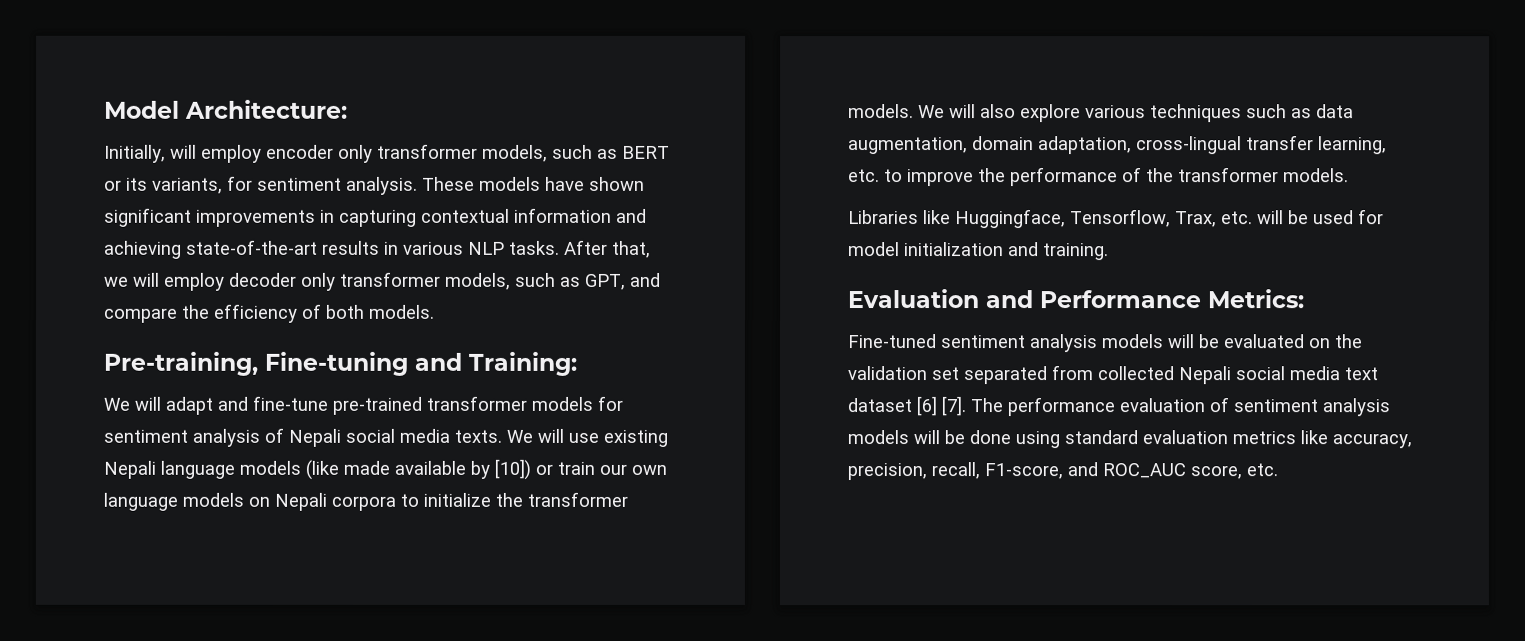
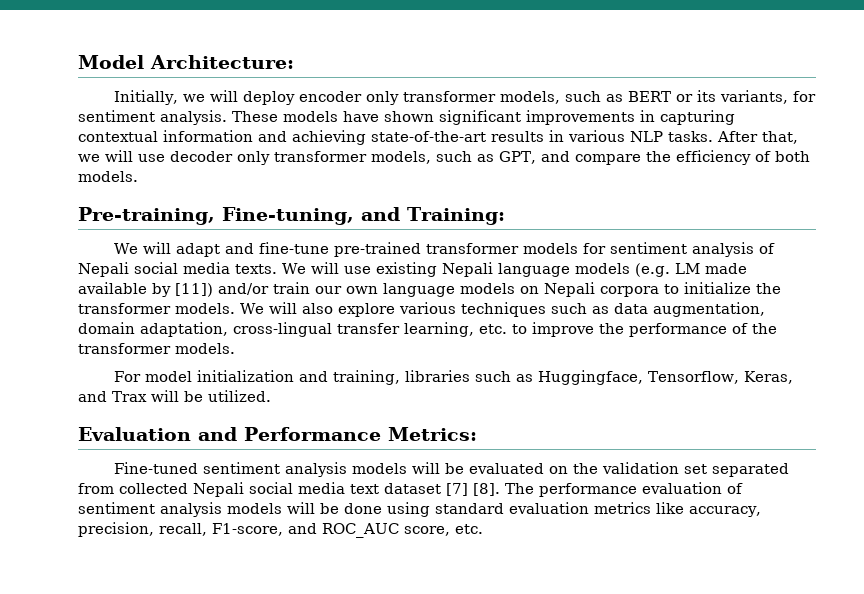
[170,144,262,163] will employ -> [182,90,295,105] we will deploy
[164,272,225,291] employ -> [138,154,165,162] use
[264,351,408,376] Fine-tuning -> [222,207,354,225] Fine-tuning,
[305,459,339,480] (like -> [634,263,700,277] (e.g. LM
[494,458,553,480] [10]) or -> [175,283,269,297] [11]) and/or
[848,209,1384,229] [848,242,1109,261] Libraries like Huggingface, Tensorflow, Trax, etc. will be used for model initialization and training. -> [113,370,793,385] [78,390,271,402] For model initialization and training, libraries such as Huggingface, Tensorflow, Keras, and Trax will be utilized.
[916,396,966,417] [6] [7]. -> [446,483,500,496] [7] [8].

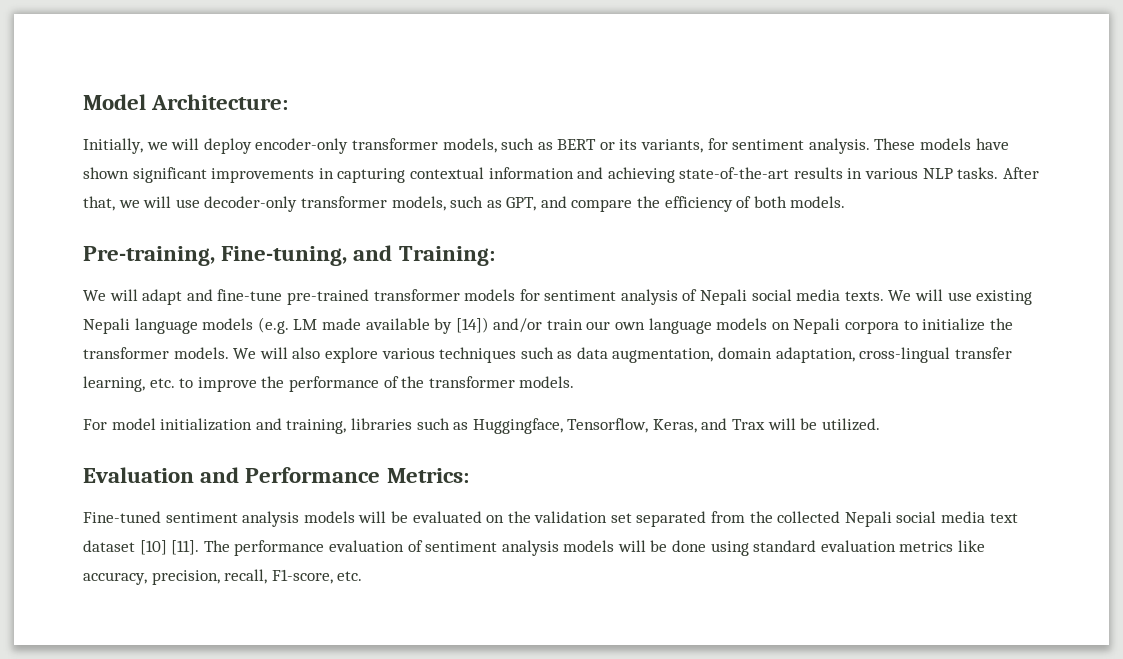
[298,91,399,105] encoder only -> [255,138,349,154] encoder-only
[170,151,270,165] decoder only -> [204,196,298,212] decoder-only
[175,283,213,297] [11]) -> [455,317,489,333] [14])
(114, 488) none -> [749,511,773,523] the
[446,483,500,496] [7] [8]. -> [139,540,200,555] [10] [11].
[288,523,450,538] and ROC_AUC score, -> (333, 576) none

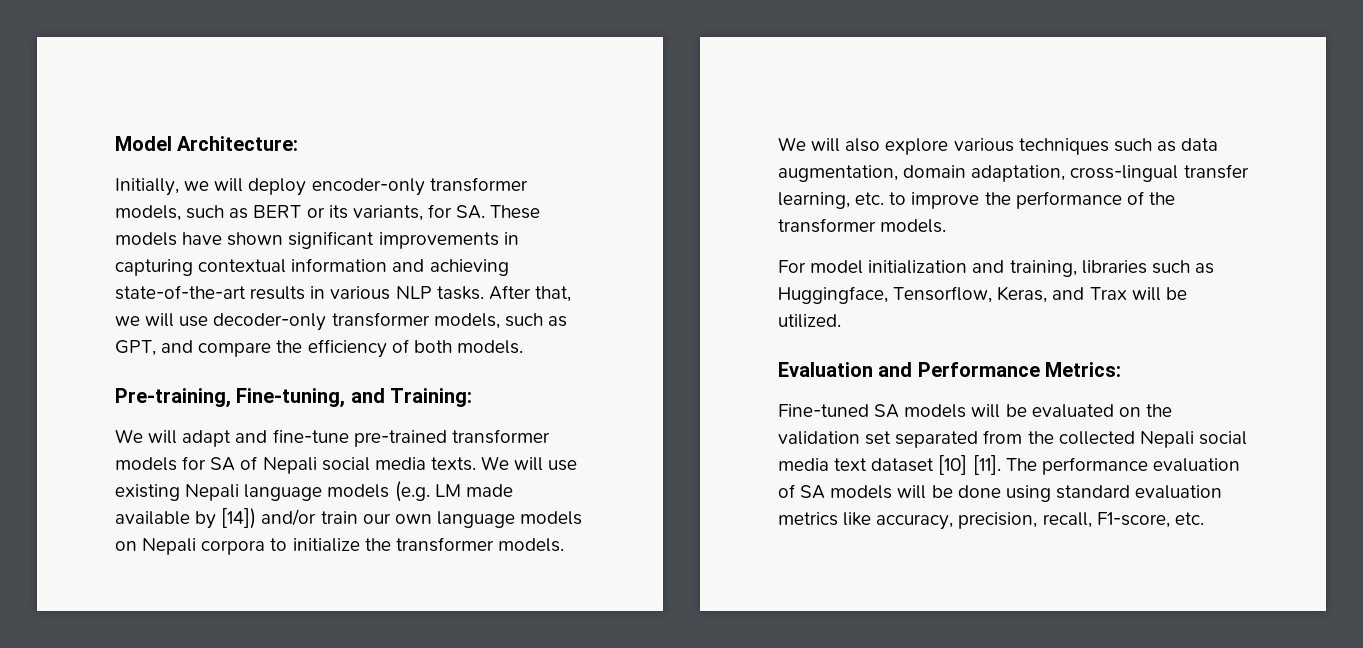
[732,138,870,154] sentiment analysis. -> [456,205,486,219] SA.
[544,289,678,305] sentiment analysis -> [210,457,236,471] SA
[165,511,300,527] sentiment analysis -> [874,404,900,418] SA
[425,540,559,556] sentiment analysis -> [800,485,826,499] SA

